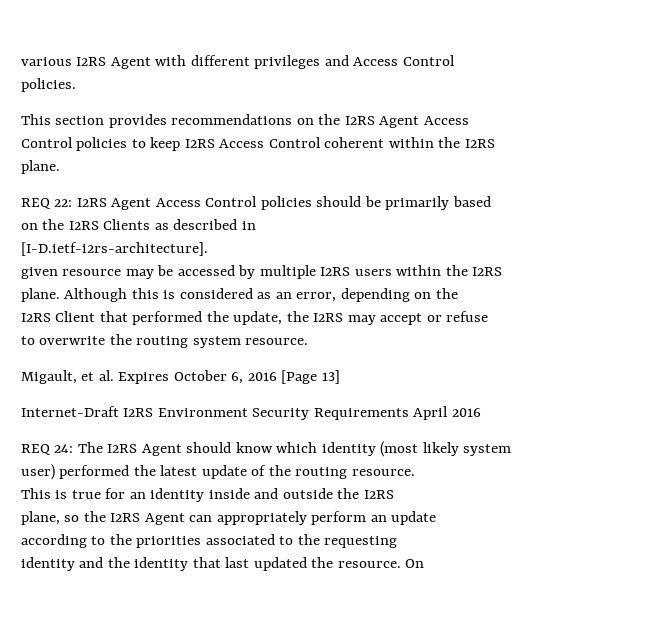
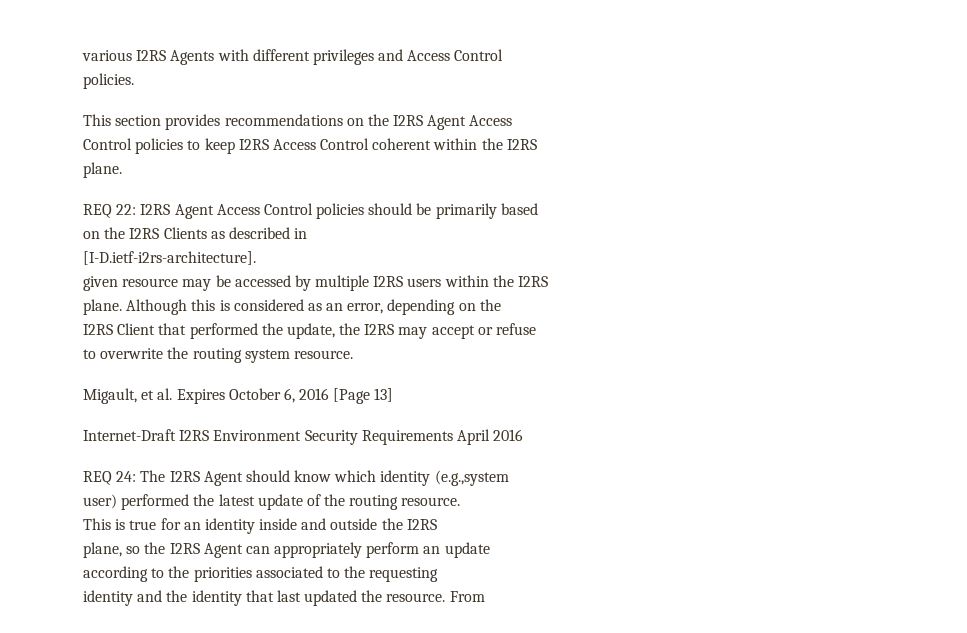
[110,57,151,69] Agent -> [170,50,215,65] Agents
[380,441,512,457] (most likely system -> [434,470,509,486] (e.g.,system
[405,559,425,568] On -> [449,591,485,602] From

